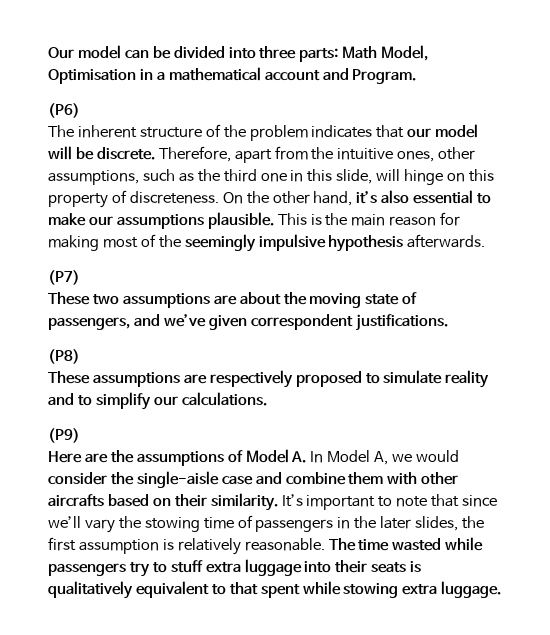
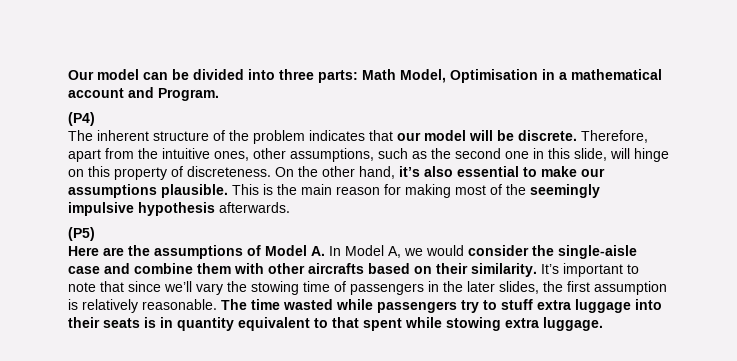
[48,103,80,118] (P6) -> [68,112,95,126] (P4)
[223,169,257,182] third -> [455,148,501,159] second
[48,270,80,285] [48,292,418,308] [48,314,448,331] [48,349,80,364] [48,370,490,388] [48,392,267,410] [48,428,80,443] (P7) // These two assumptions are about the moving state of passengers, and we’ve given correspondent justifications. // (P8) // These assumptions are respectively proposed to simulate reality and to simplify our calculations. // (P9) -> [68,227,95,241] (P5)
[48,581,133,599] qualitatively -> [160,317,234,331] in quantity

